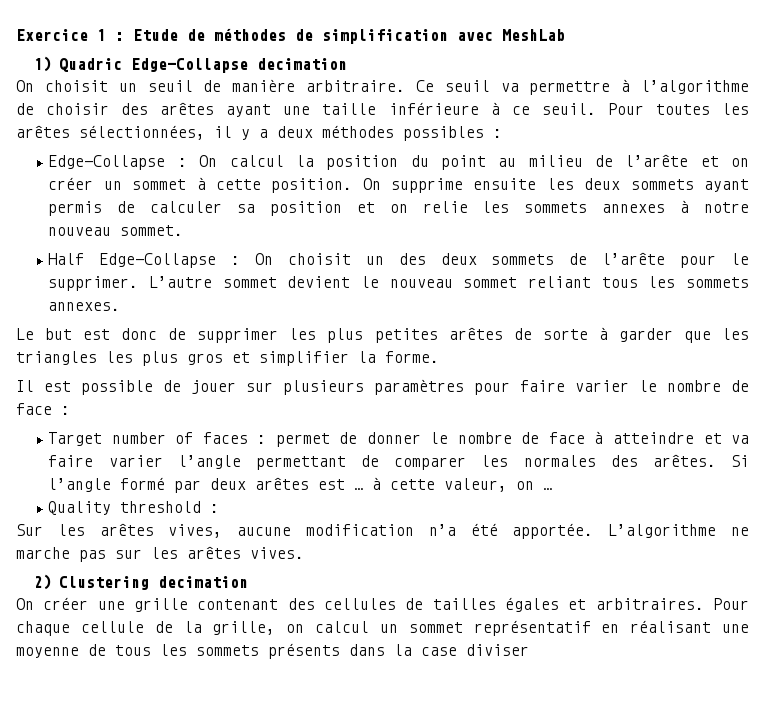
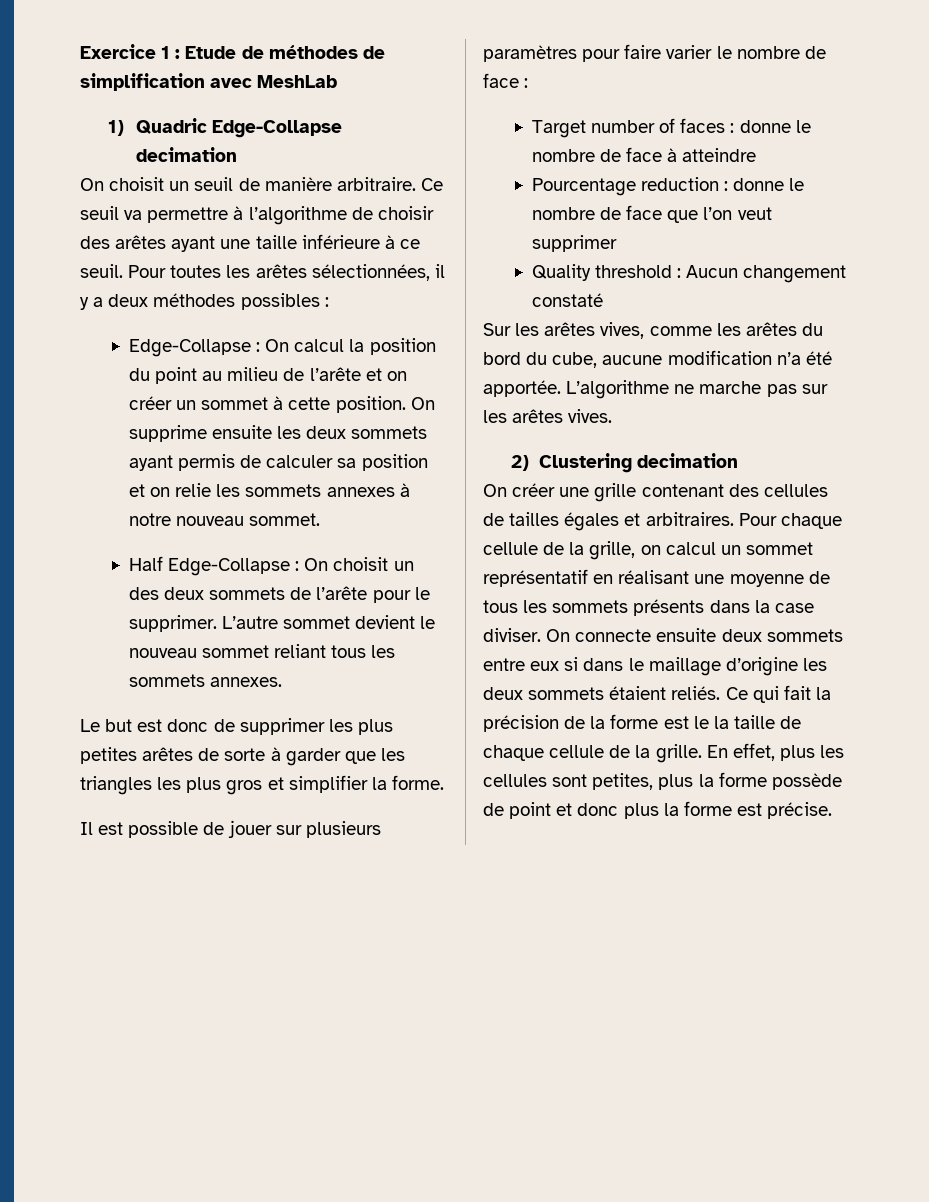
[275,432,421,447] permet de donner -> [739,120,791,133] donne
[703,433,750,444] [48,454,749,470] [48,477,553,493] et va faire varier l’angle permettant de comparer les normales des arêtes. Si l’angle formé par deux arêtes est … à cette valeur, on … -> [531,177,805,196] [531,205,772,223] [531,235,617,252] // Pourcentage reduction : donne le nombre de face que l’on veut supprimer
(220, 508) none -> [686,265,847,283] [531,293,603,307] Aucun changement constaté
(223, 531) none -> [649,322,823,336] [483,352,598,368] comme les arêtes du bord du cube,
[466,644,529,656] diviser -> [483,628,843,642] [483,657,827,676] [483,685,831,703] [483,714,802,732] [483,743,845,763] [483,772,842,790] [483,801,833,819] diviser. On connecte ensuite deux sommets entre eux si dans le maillage d’origine les deux sommets étaient reliés. Ce qui fait la précision de la forme est le la taille de chaque cellule de la grille. En effet, plus les cellules sont petites, plus la forme possède de point et donc plus la forme est précise.

